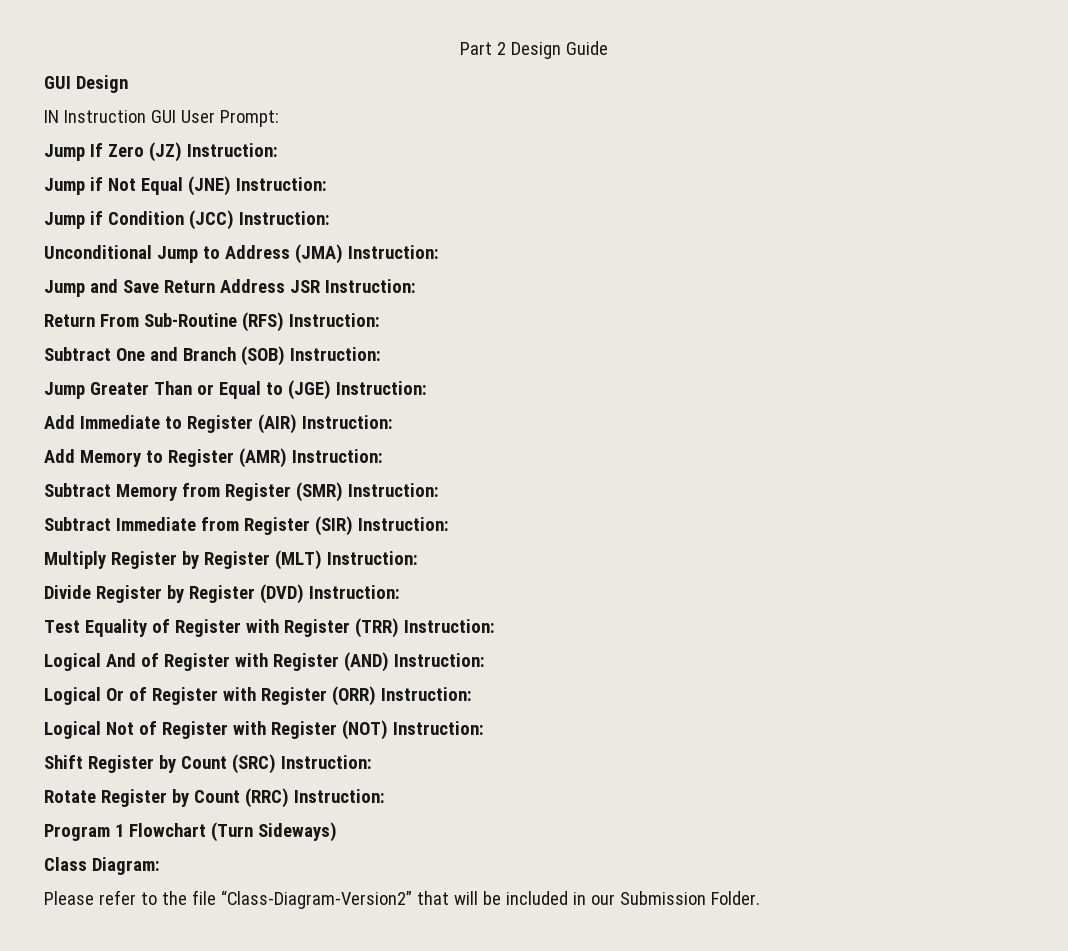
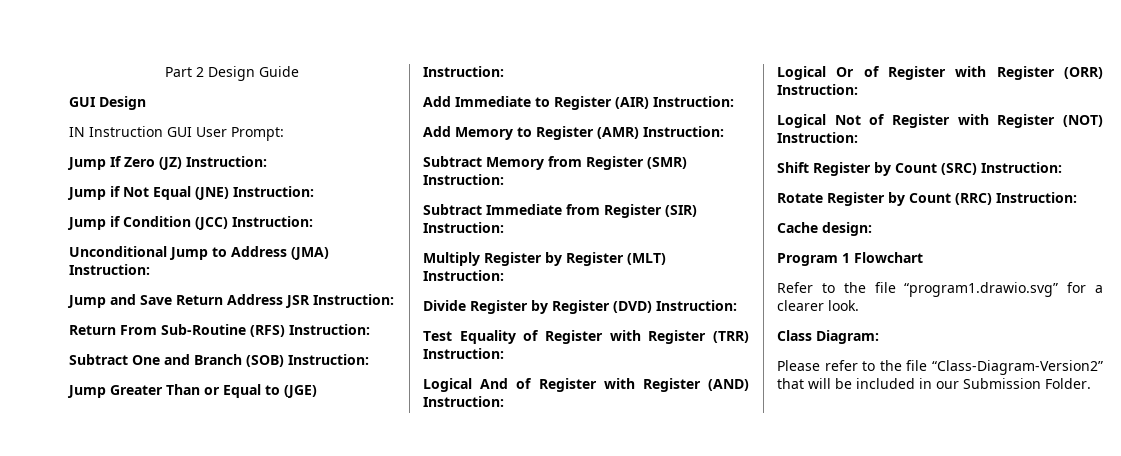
(385, 796) none -> [777,222,872,236] // Cache design:
[210,822,337,842] (Turn Sideways) -> [777,282,1103,297] [777,300,859,311] // Refer to the file “program1.drawio.svg” for a clearer look.

